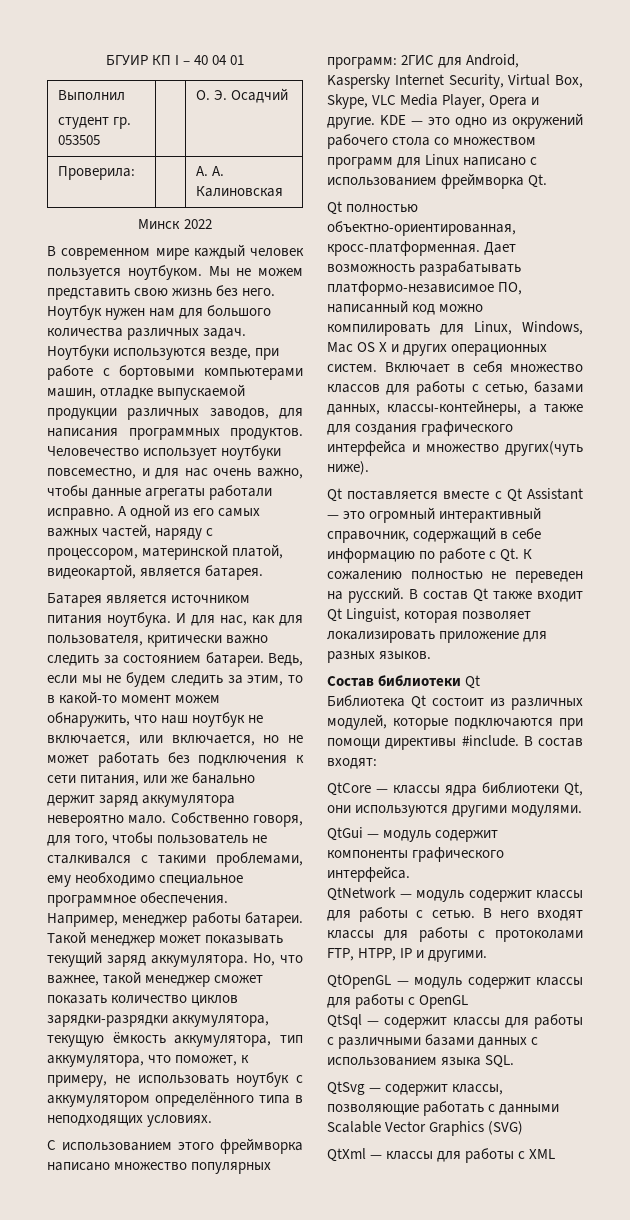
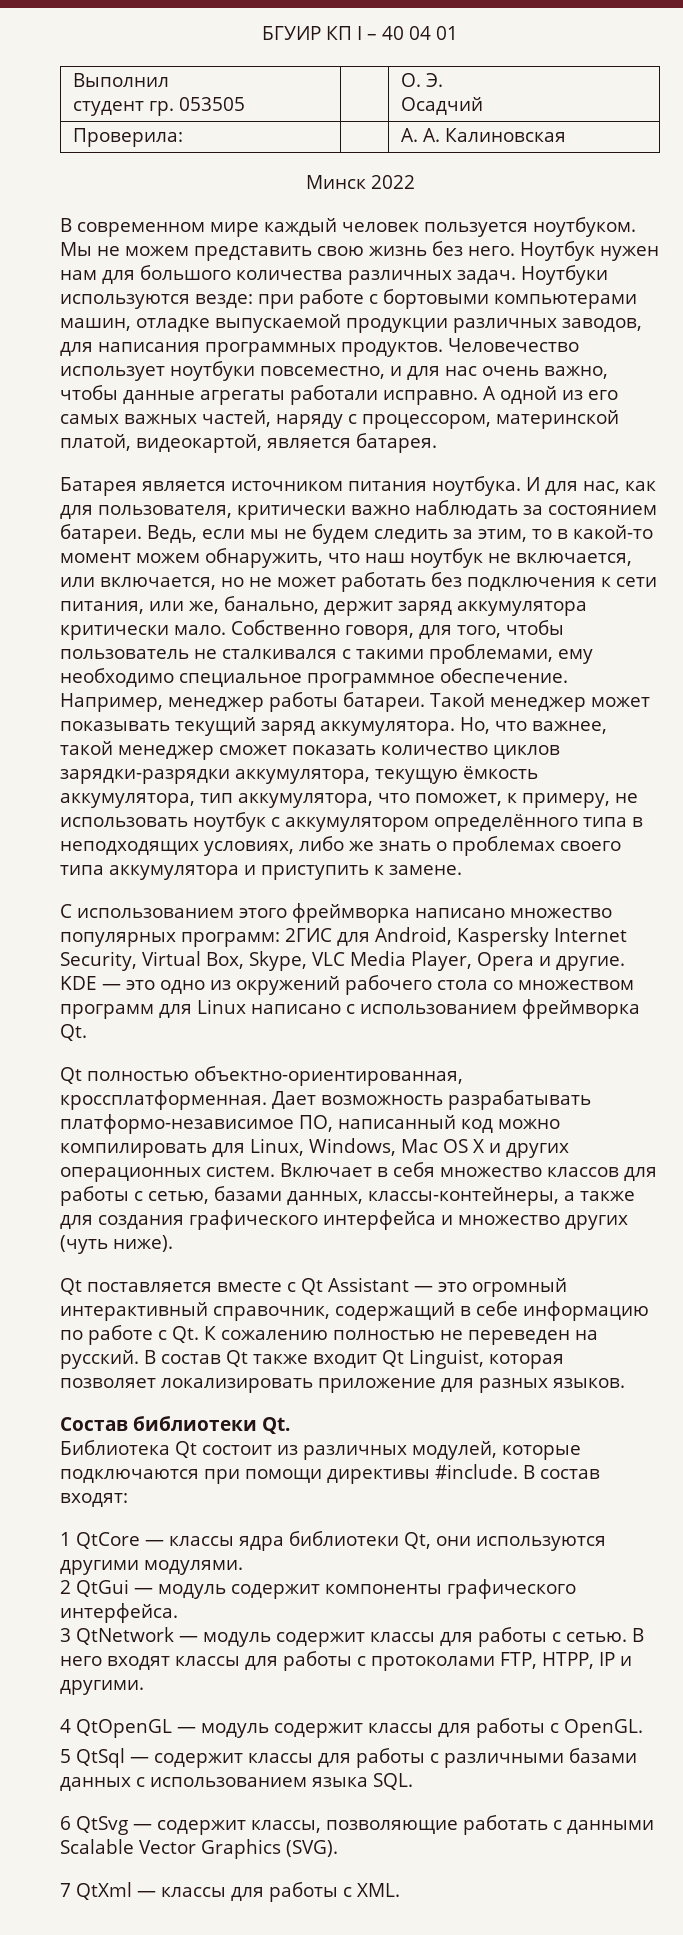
(227, 95) none -> (443, 80) //
[210,348,252,359] везде, -> [195,294,253,308] везде:
[47,655,99,666] следить -> [415,500,518,519] наблюдать
[171,772,256,784] же банально -> [189,596,319,614] же, банально,
[47,815,124,827] невероятно -> [60,625,169,640] критически
[140,892,229,903] обеспечения. -> [440,668,568,683] обеспечение.
[147,1115,213,1127] условиях. -> [204,836,621,856] [60,865,462,880] условиях, либо же знать о проблемах своего типа аккумулятора и приступить к замене.
[327,241,480,256] кросс-платформенная. -> [60,1090,267,1110] кроссплатформенная.
[505,441,583,456] других(чуть -> [565,1215,628,1230] [60,1235,108,1254] других (чуть
[465,675,481,689] Qt -> [262,1417,290,1434] Qt.
(377, 763) none -> [60,1532,71,1546] 1
(583, 811) none -> [60,1580,71,1594] 2
(410, 874) none -> [60,1628,71,1642] 3
(488, 956) none -> [60,1719,71,1733] 4
[419,995,469,1009] OpenGL // -> [564,1719,643,1738] [60,1749,71,1763] OpenGL. // 5
(515, 1061) none -> [60,1816,71,1830] 6
[488,1121,524,1135] (SVG) // -> [286,1840,338,1857] [60,1883,71,1897] (SVG). // 7
[529,1149,556,1159] XML -> [357,1883,400,1897] XML.

